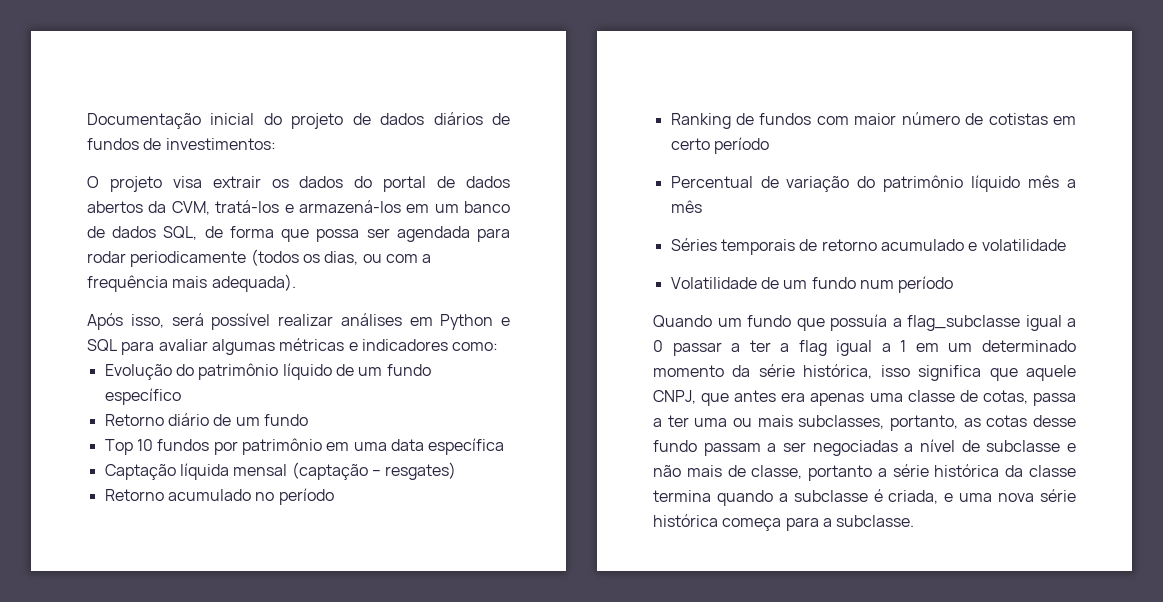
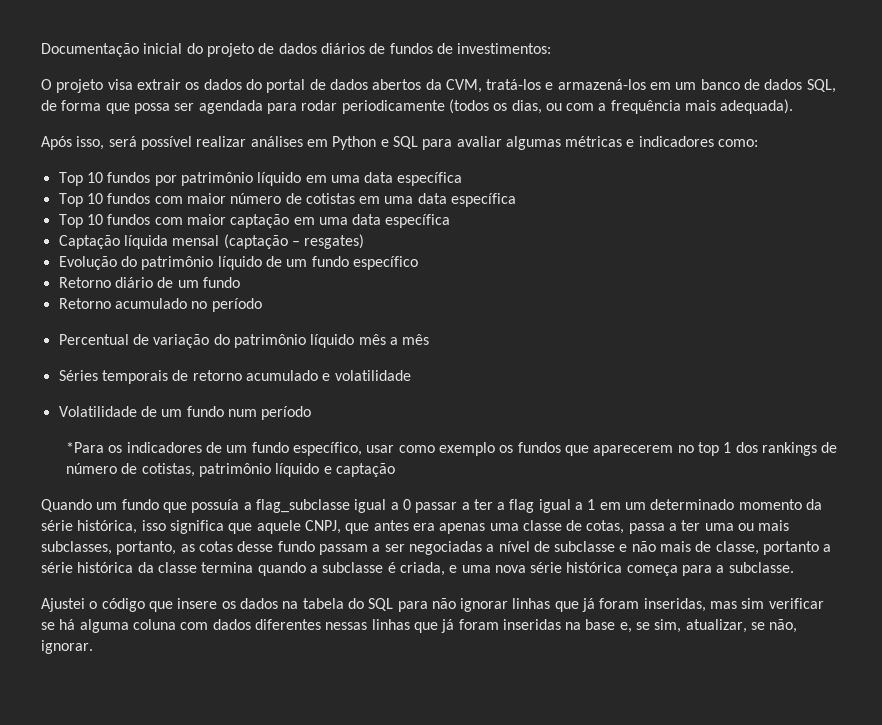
(499, 346) none -> [58,172,463,186] [58,193,517,207] [58,214,451,228] [58,234,365,249] // Top 10 fundos por patrimônio líquido em uma data específica // Top 10 fundos com maior número de cotistas em uma data específica // Top 10 fundos com maior captação em uma data específica // Captação líquida mensal (captação – resgates)
[104,438,505,455] [104,462,457,480] [104,488,334,505] [670,112,1076,129] [670,138,710,150] Top 10 fundos por patrimônio em uma data específica // Captação líquida mensal (captação – resgates) // Retorno acumulado no período // Ranking de fundos com maior número de cotistas em certo -> [58,298,208,309] Retorno acumulado no
(954, 284) none -> [66,442,838,456] [66,463,396,477] // *Para os indicadores de um fundo específico, usar como exemplo os fundos que aparecerem no top 1 dos rankings de número de cotistas, patrimônio líquido e captação
(915, 521) none -> [41,598,824,612] [41,619,798,633] [41,640,93,654] // Ajustei o código que insere os dados na tabela do SQL para não ignorar linhas que já foram inseridas, mas sim verificar se há alguma coluna com dados diferentes nessas linhas que já foram inseridas na base e, se sim, atualizar, se não, ignorar.

